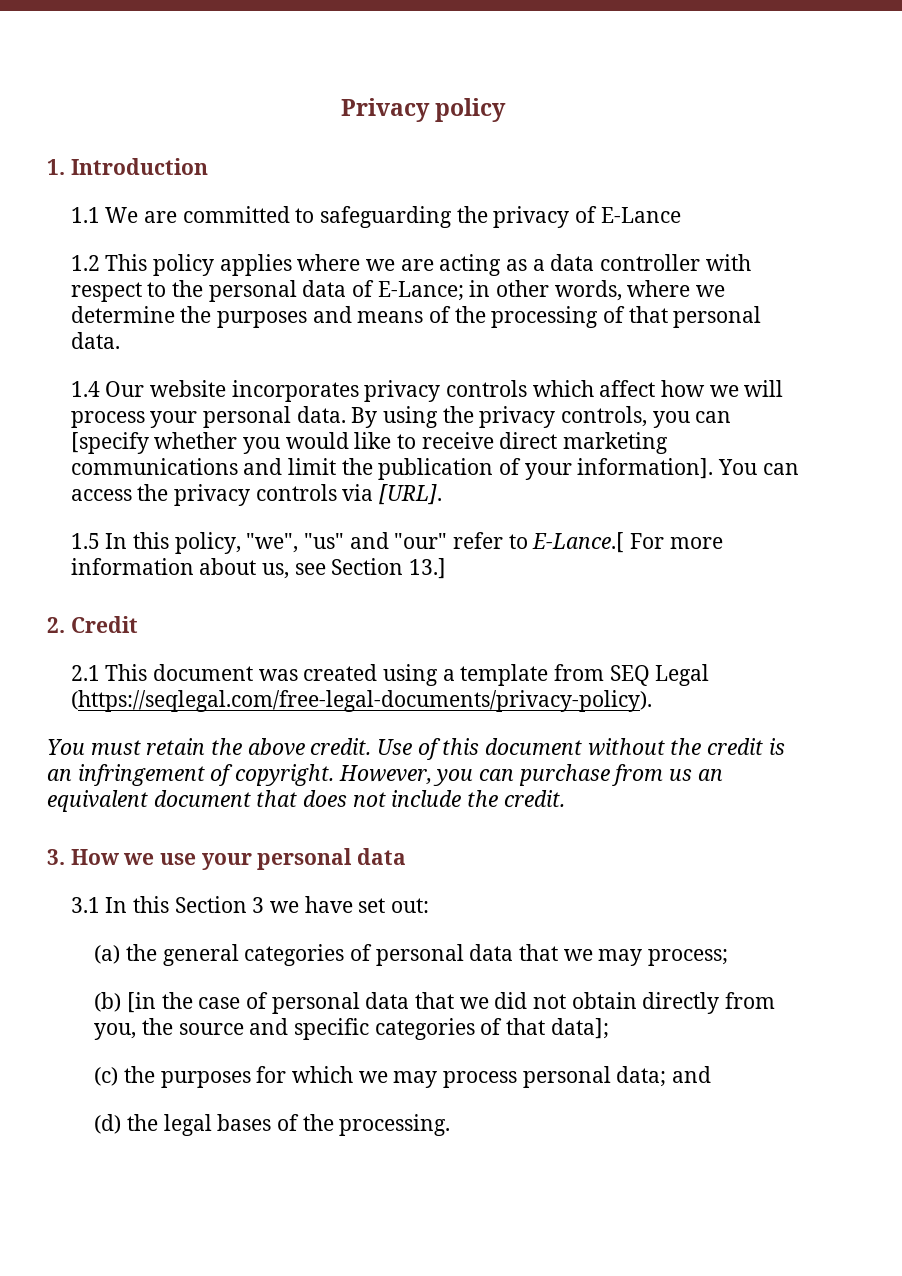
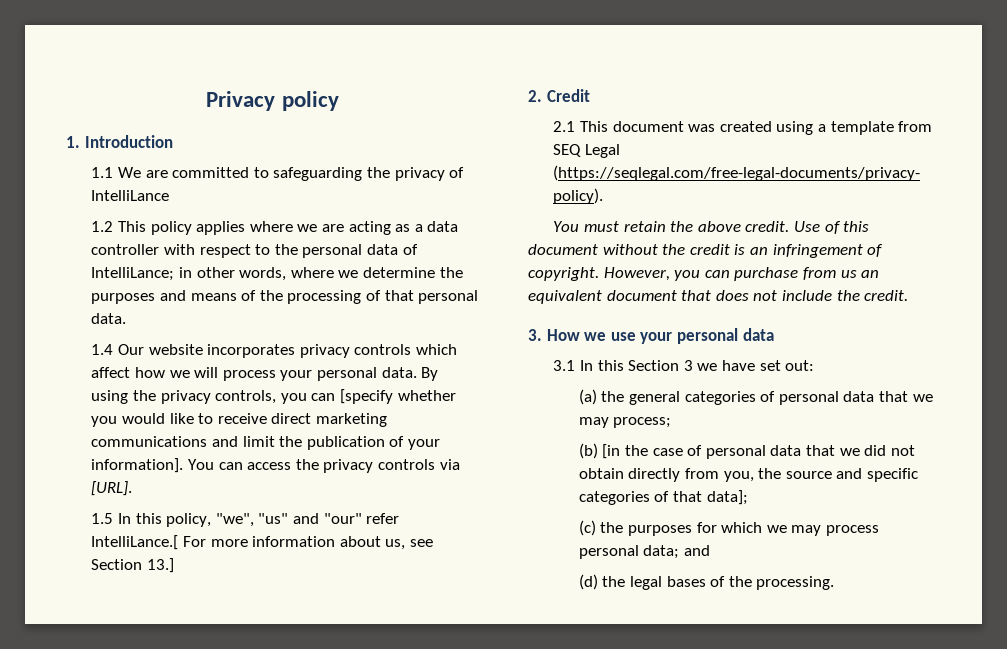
[600,207,681,223] E-Lance -> [91,190,170,201] IntelliLance
[377,281,464,301] E-Lance; -> [91,267,175,281] IntelliLance;
[508,532,625,553] to E-Lance.[ -> [91,535,179,550] IntelliLance.[

